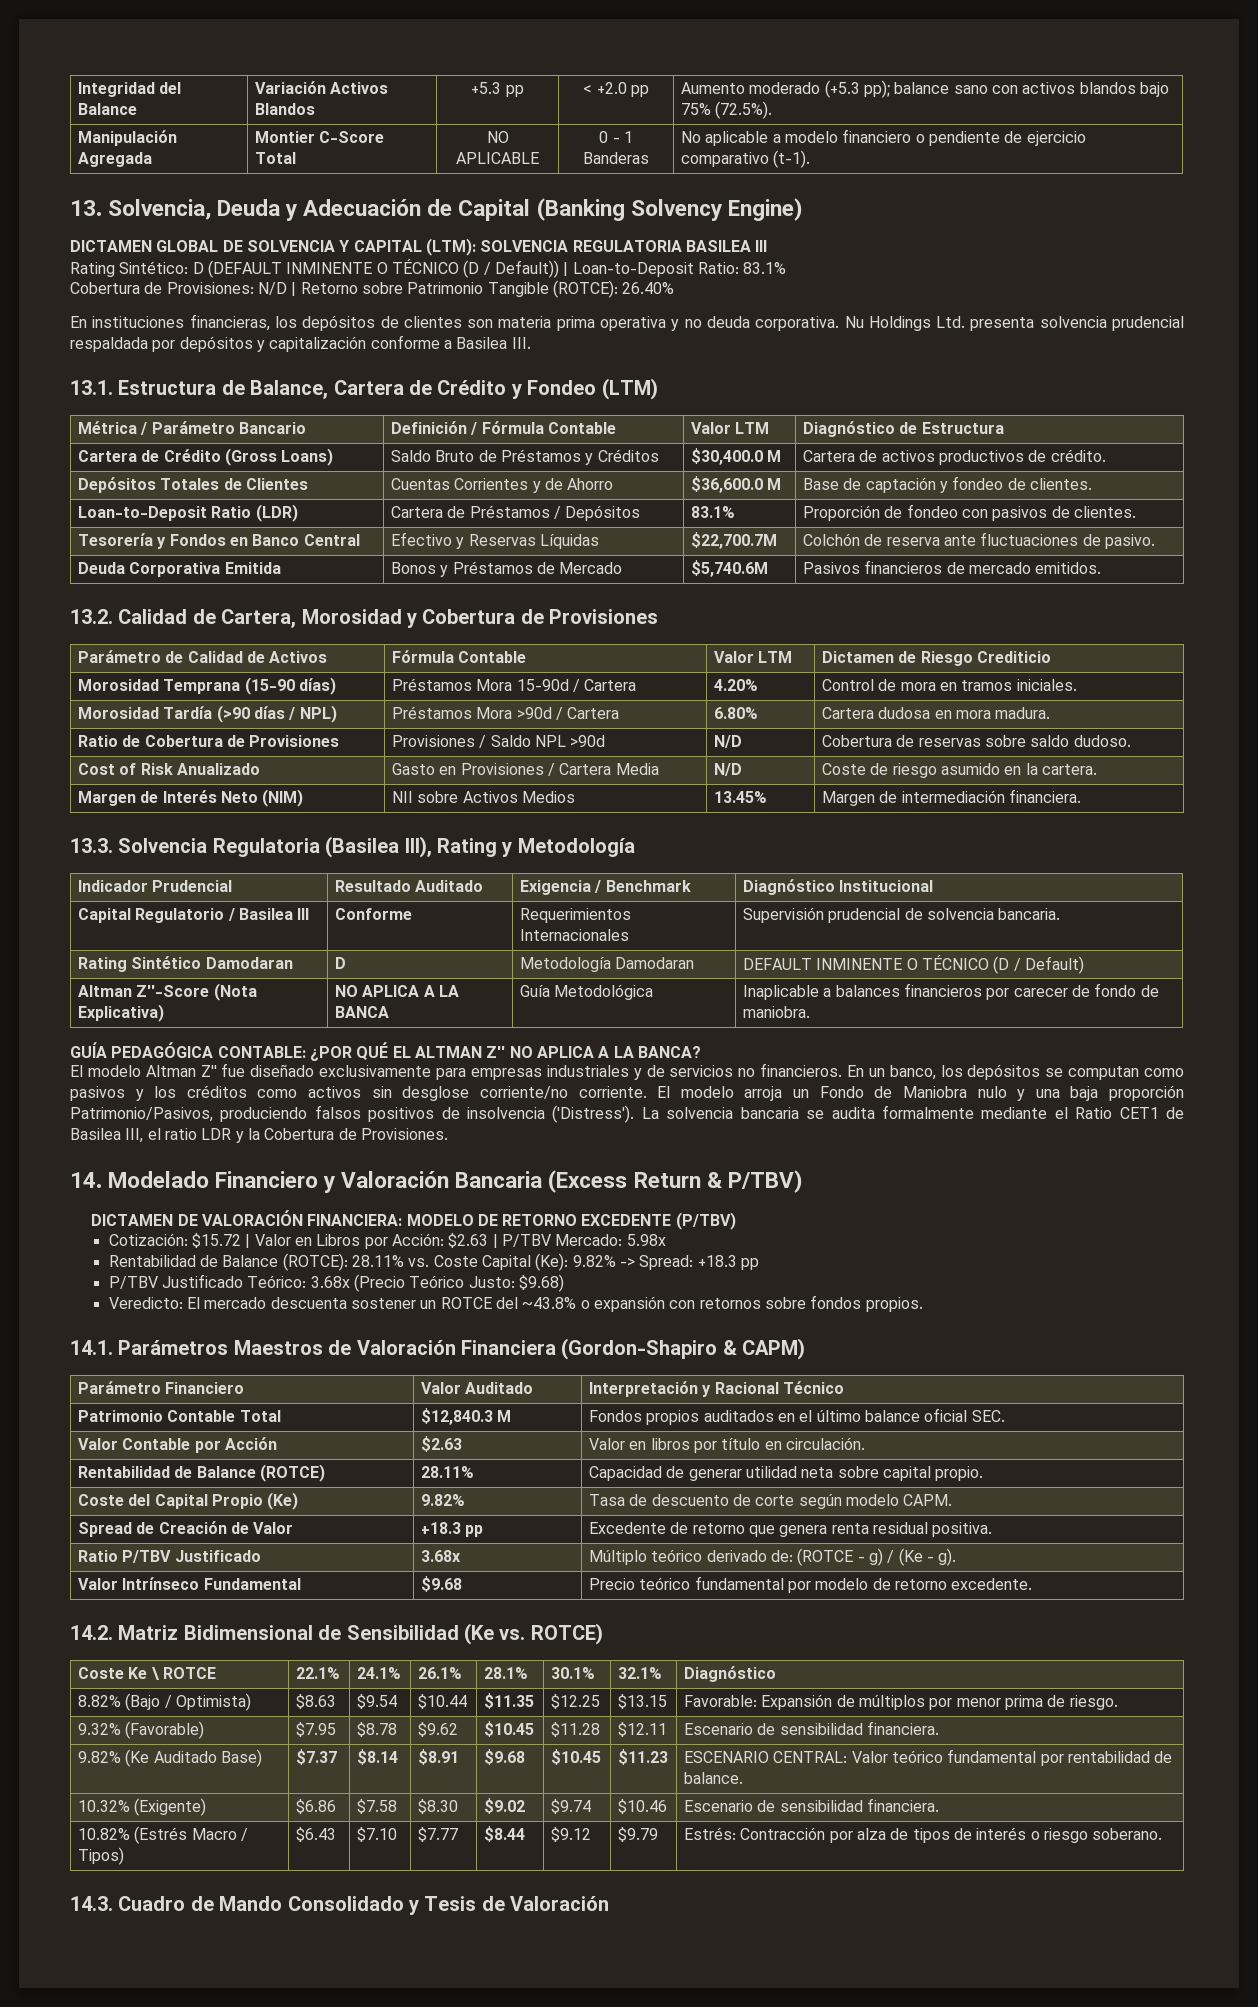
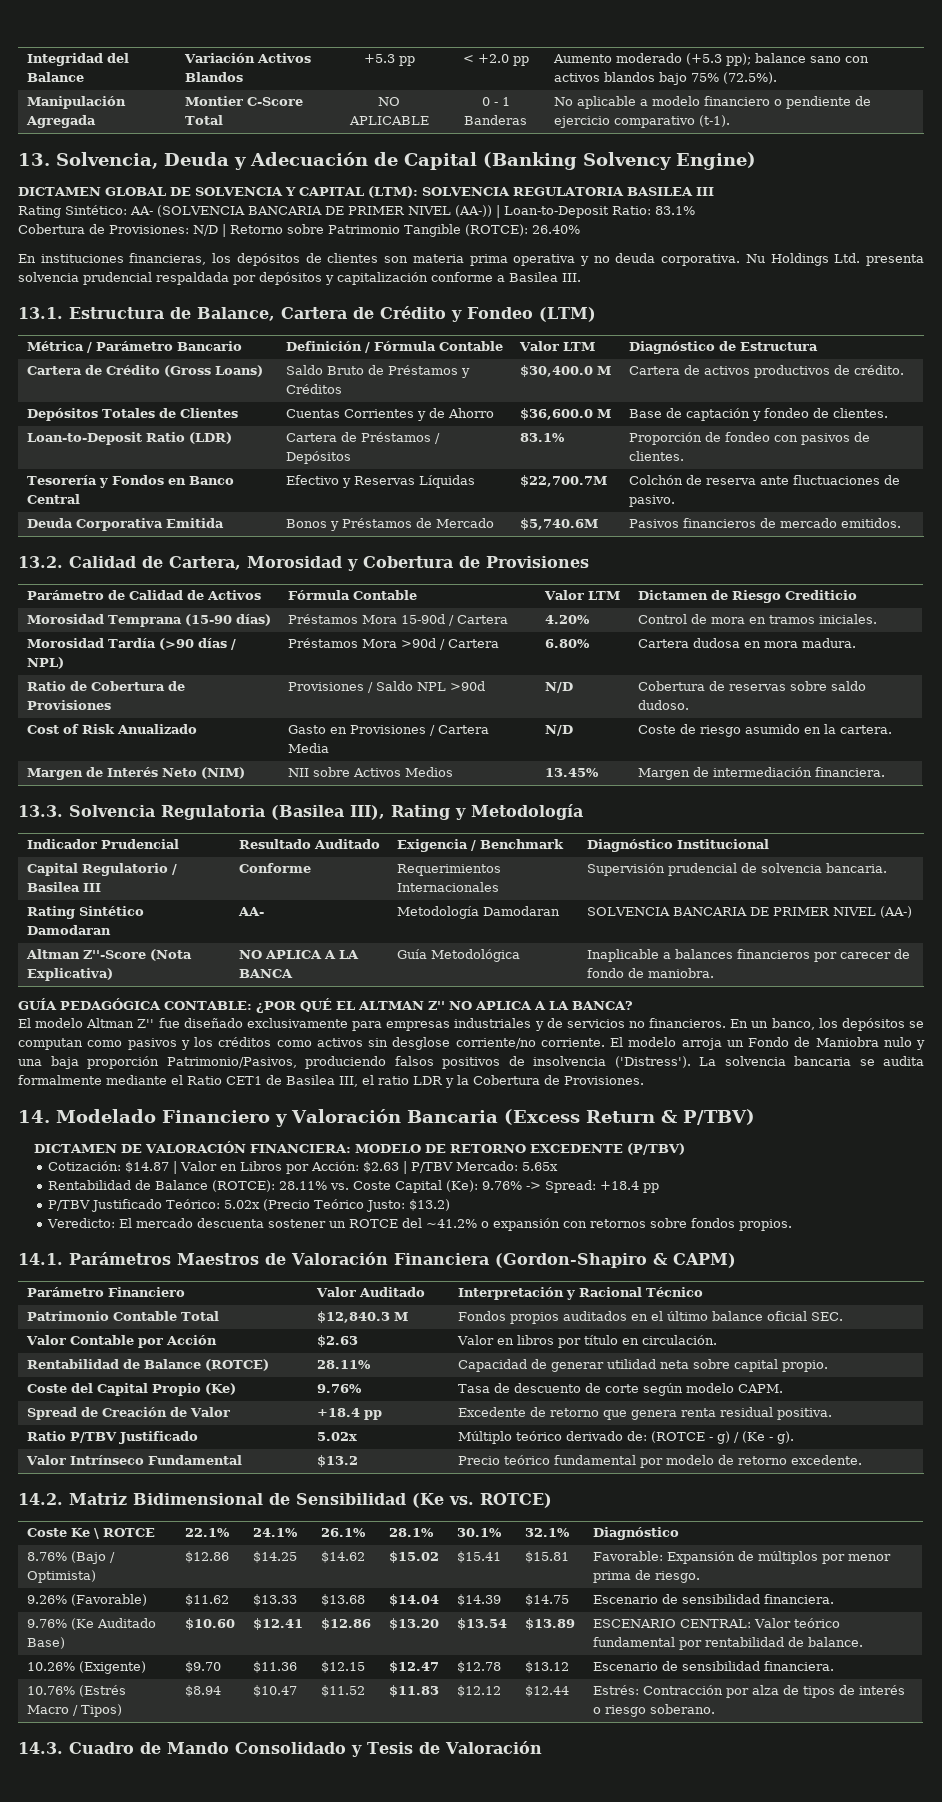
[192,259,559,278] D (DEFAULT INMINENTE O TÉCNICO (D / Default)) -> [130,205,492,217] AA- (SOLVENCIA BANCARIA DE PRIMER NIVEL (AA-))
[334,957,346,969] D -> [237,907,264,916] AA-
[742,955,1084,974] DEFAULT INMINENTE O TÉCNICO (D / Default) -> [586,906,912,918] SOLVENCIA BANCARIA DE PRIMER NIVEL (AA-)
[192,1233,242,1248] $15.72 -> [125,1161,170,1173] $14.87
[626,1234,666,1246] 5.98x -> [522,1162,559,1171] 5.65x
[572,1255,616,1267] 9.82% -> [482,1181,523,1190] 9.76%
[697,1255,737,1267] +18.3 -> [600,1181,640,1190] +18.4
[310,1276,350,1288] 3.68x -> [224,1200,261,1209] 5.02x
[519,1274,565,1292] $9.68) -> [409,1199,451,1211] $13.2)
[522,1297,577,1309] ~43.8% -> [426,1219,478,1228] ~41.2%
[420,1494,465,1506] 9.82% -> [316,1384,362,1393] 9.76%
[420,1522,461,1534] +18.3 -> [316,1408,360,1417] +18.4
[420,1550,461,1562] 3.68x -> [316,1432,357,1441] 5.02x
[420,1576,462,1592] $9.68 -> [316,1455,358,1467] $13.2
[77,1695,121,1707] 8.82% -> [26,1552,67,1561] 8.76%
[295,1694,336,1709] [356,1694,397,1709] [417,1694,467,1709] [483,1693,534,1709] [550,1694,600,1709] [617,1694,667,1709] $8.63 | $9.54 | $10.44 | $11.35 | $12.25 | $13.15 -> [184,1551,229,1563] [252,1551,297,1563] [320,1551,365,1563] [388,1551,439,1563] [456,1551,501,1563] [524,1551,569,1563] $12.86 | $14.25 | $14.62 | $15.02 | $15.41 | $15.81
[77,1723,121,1735] 9.32% -> [26,1595,67,1604] 9.26%
[295,1722,336,1737] [356,1722,397,1737] [417,1722,458,1737] [483,1721,534,1737] [550,1722,600,1737] [617,1722,667,1737] [683,1721,939,1735] [77,1751,121,1763] $7.95 | $8.78 | $9.62 | $10.45 | $11.28 | $12.11 | Escenario de sensibilidad financiera. // 9.82% -> [184,1594,229,1606] [252,1594,297,1606] [320,1594,365,1606] [388,1594,439,1606] [456,1594,501,1606] [524,1594,569,1606] [592,1594,834,1604] [26,1619,67,1628] $11.62 | $13.33 | $13.68 | $14.04 | $14.39 | $14.75 | Escenario de sensibilidad financiera. // 9.76%
[295,1749,337,1765] [356,1749,398,1765] [417,1749,459,1765] [483,1749,525,1765] [550,1749,601,1765] [617,1749,668,1765] $7.37 | $8.14 | $8.91 | $9.68 | $10.45 | $11.23 -> [184,1618,235,1630] [252,1618,303,1630] [320,1618,371,1630] [388,1618,439,1630] [456,1618,507,1630] [524,1618,575,1630] $10.60 | $12.41 | $12.86 | $13.20 | $13.54 | $13.89
[77,1800,130,1812] 10.32% -> [26,1662,75,1671] 10.26%
[295,1799,336,1814] [356,1799,397,1814] [417,1799,458,1814] [483,1798,525,1814] [550,1799,591,1814] [617,1799,667,1814] [683,1798,939,1812] [77,1828,130,1840] $6.86 | $7.58 | $8.30 | $9.02 | $9.74 | $10.46 | Escenario de sensibilidad financiera. // 10.82% -> [184,1661,221,1673] [252,1661,297,1673] [320,1661,365,1673] [388,1661,439,1673] [456,1661,501,1673] [524,1661,569,1673] [592,1661,834,1671] [26,1686,75,1695] $9.70 | $11.36 | $12.15 | $12.47 | $12.78 | $13.12 | Escenario de sensibilidad financiera. // 10.76%
[295,1827,336,1842] [356,1827,397,1842] [417,1827,458,1842] [483,1826,525,1842] [550,1827,591,1842] [617,1827,658,1842] $6.43 | $7.10 | $7.77 | $8.44 | $9.12 | $9.79 -> [184,1685,221,1697] [252,1685,297,1697] [320,1685,365,1697] [388,1685,439,1697] [456,1685,501,1697] [524,1685,569,1697] $8.94 | $10.47 | $11.52 | $11.83 | $12.12 | $12.44

